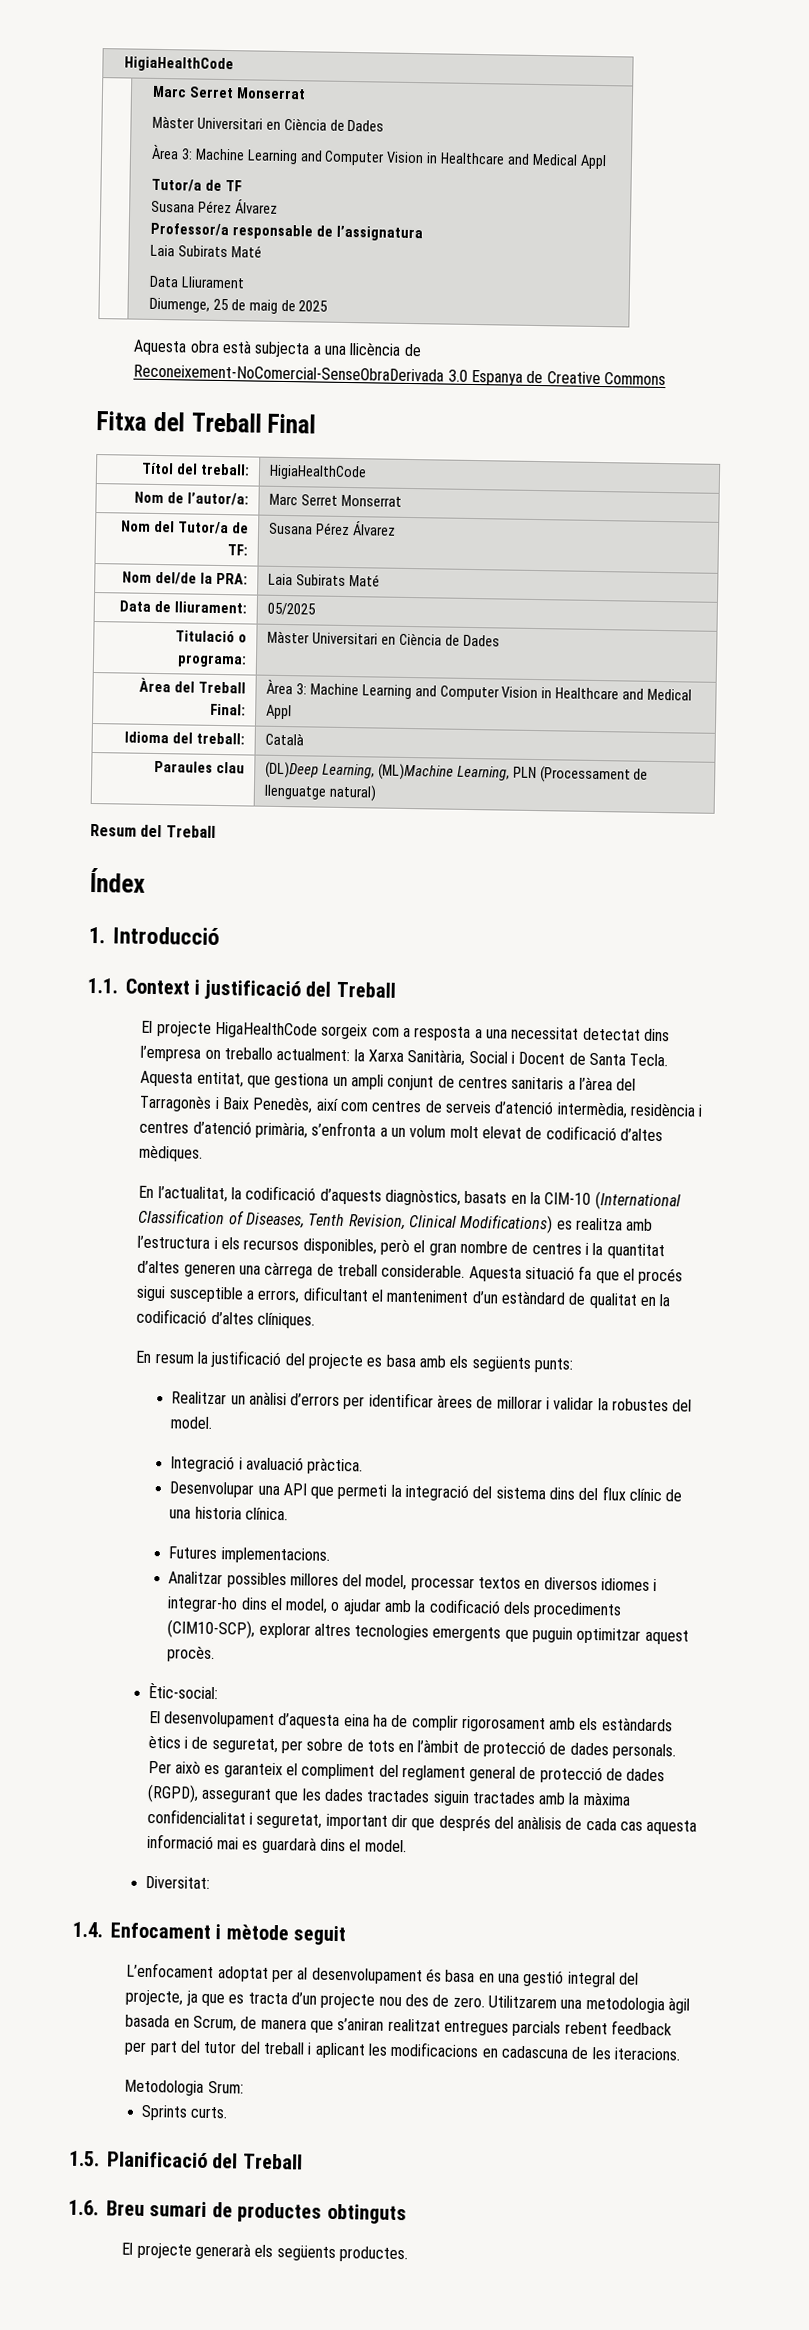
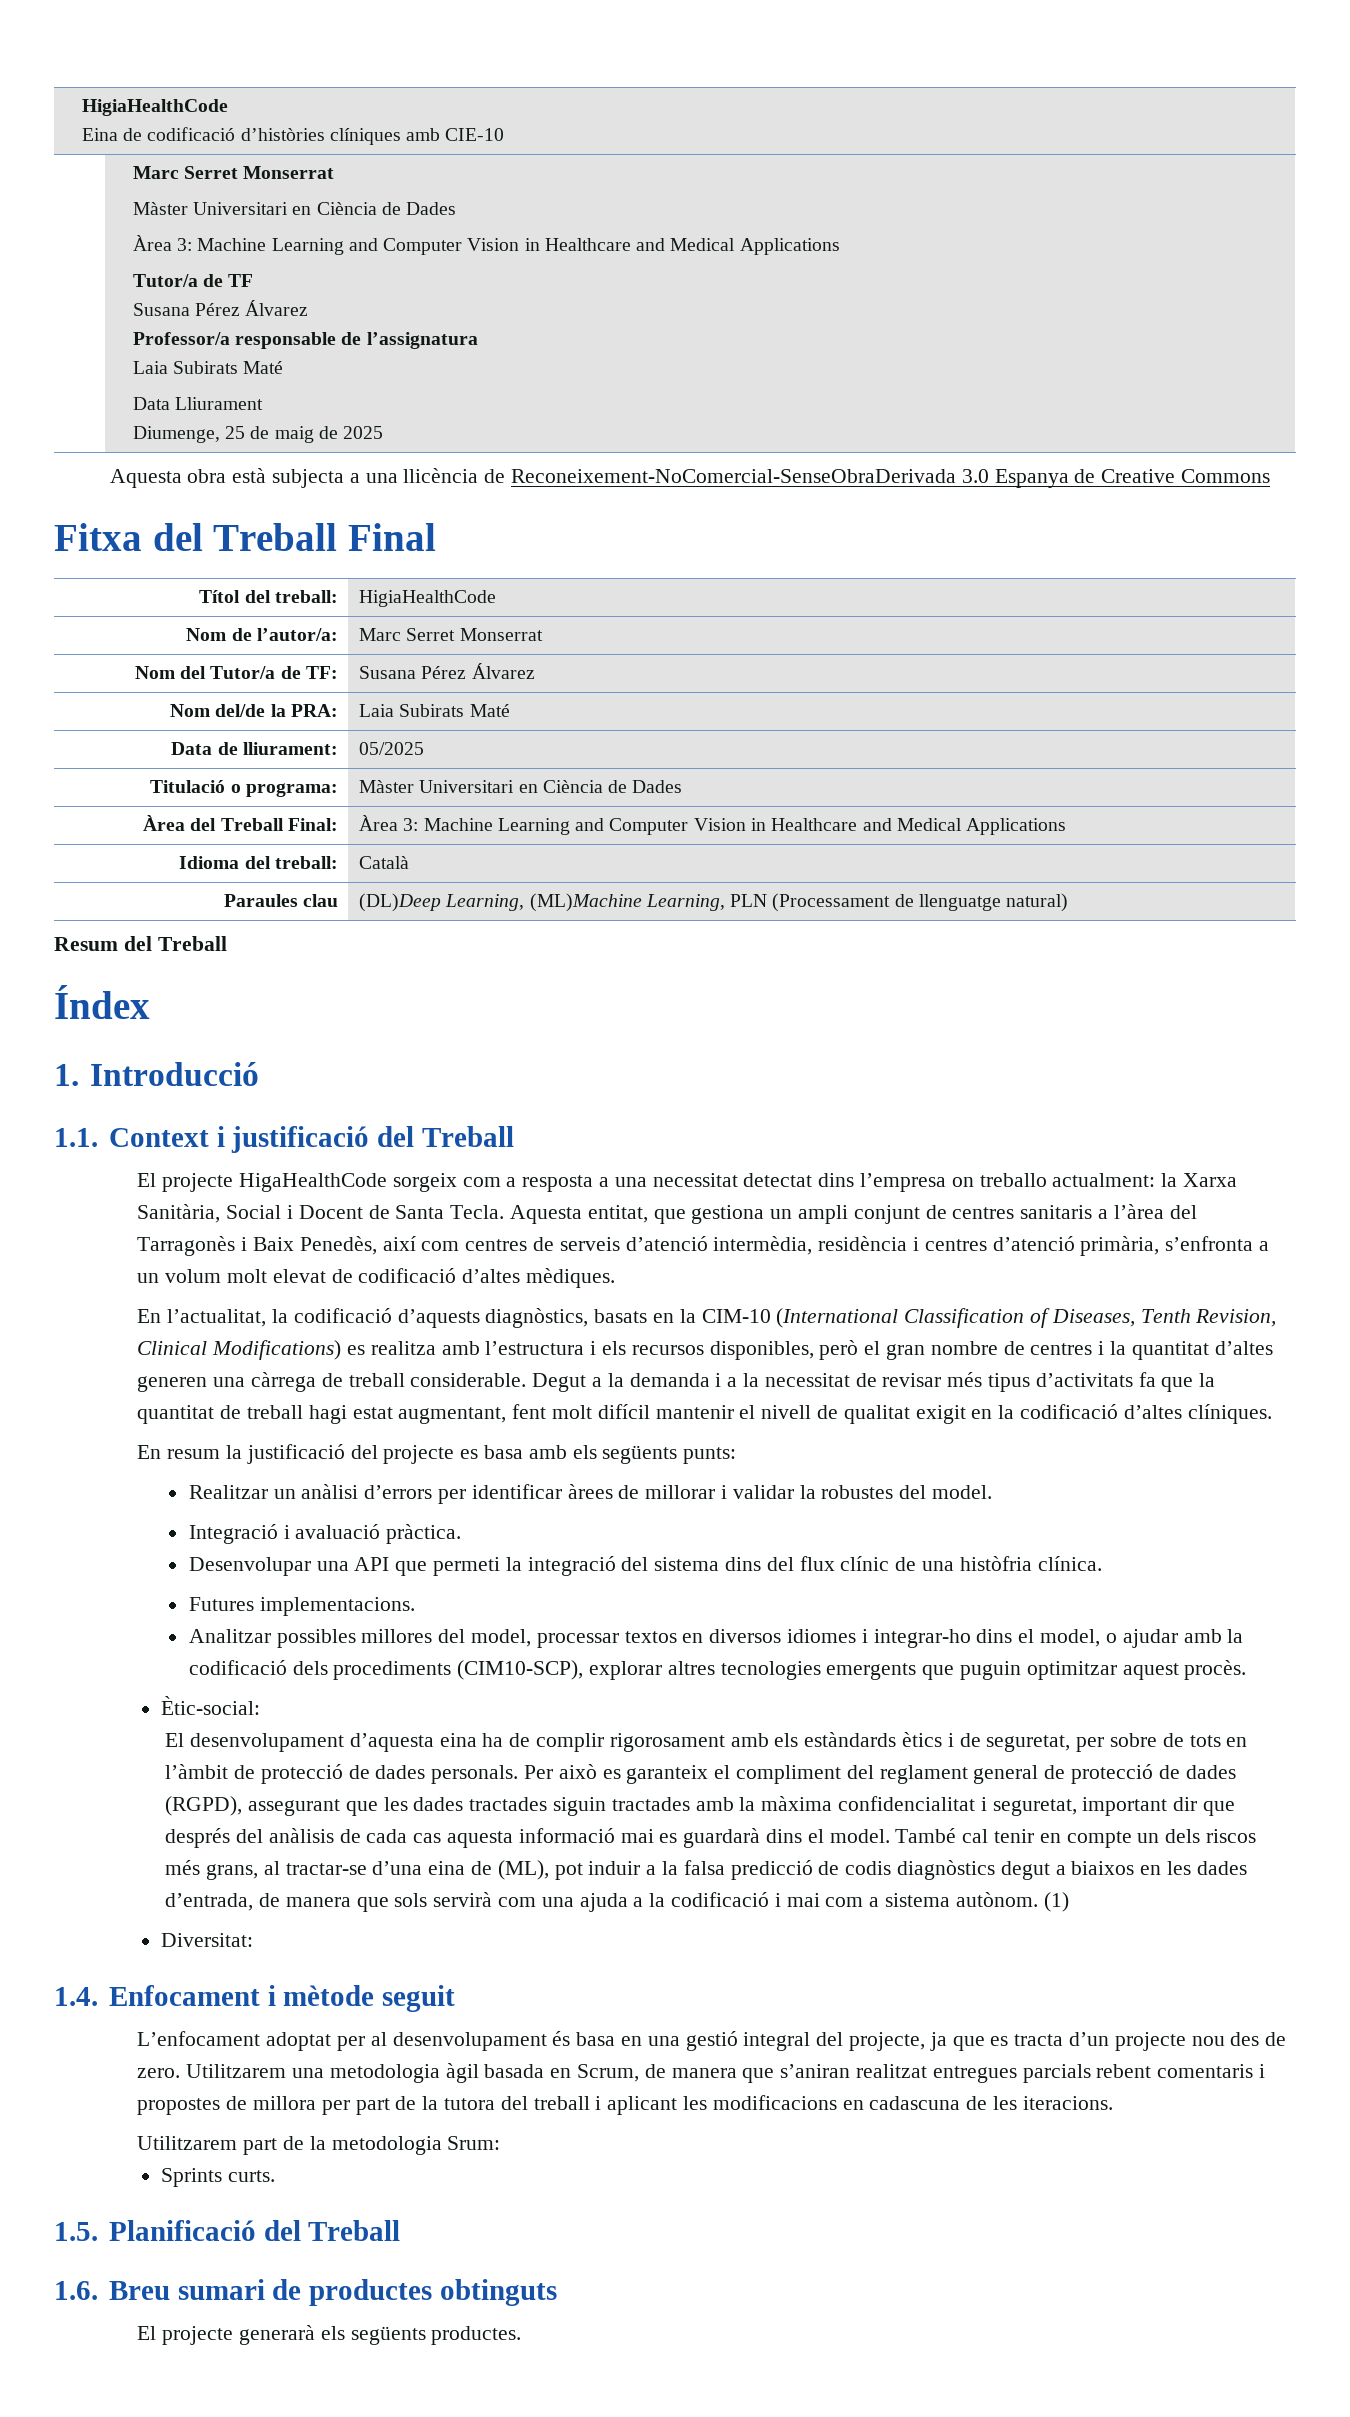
[123,56,234,73] HigiaHealthCode -> [81,99,228,116] [81,127,505,145] HigiaHealthCode // Eina de codificació d’històries clíniques amb CIE-10
[579,154,607,170] Appl -> [739,238,840,255] Applications
[265,704,292,720] Appl -> [966,818,1067,835] Applications
[468,1265,684,1285] [136,1285,567,1305] Aquesta situació fa que el procés sigui susceptible a errors, dificultant el manteniment d’un estàndard -> [532,1372,1216,1392] [137,1404,812,1424] Degut a la demanda i a la necessitat de revisar més tipus d’activitats fa que la quantitat de treball hagi estat augmentant, fent molt difícil mantenir el nivell
(637, 1300) none -> [915,1405,966,1424] exigit
[194,1506,242,1520] historia -> [959,1556,1032,1571] històfria
(407, 1846) none -> [895,1828,1257,1848] [165,1860,1247,1880] [165,1892,1069,1912] També cal tenir en compte un dels riscos més grans, al tractar-se d’una eina de (ML), pot induir a la falsa predicció de codis diagnòstics degut a biaixos en les dades d’entrada, de manera que sols servirà com una ajuda a la codificació i mai com a sistema autònom. (1)
[610,2020,672,2036] [124,2040,238,2056] feedback per part del tutor -> [1157,2064,1266,2078] [137,2096,496,2115] comentaris i propostes de millora per part de la tutora
[124,2079,205,2096] Metodologia -> [137,2136,442,2155] Utilitzarem part de la metodologia

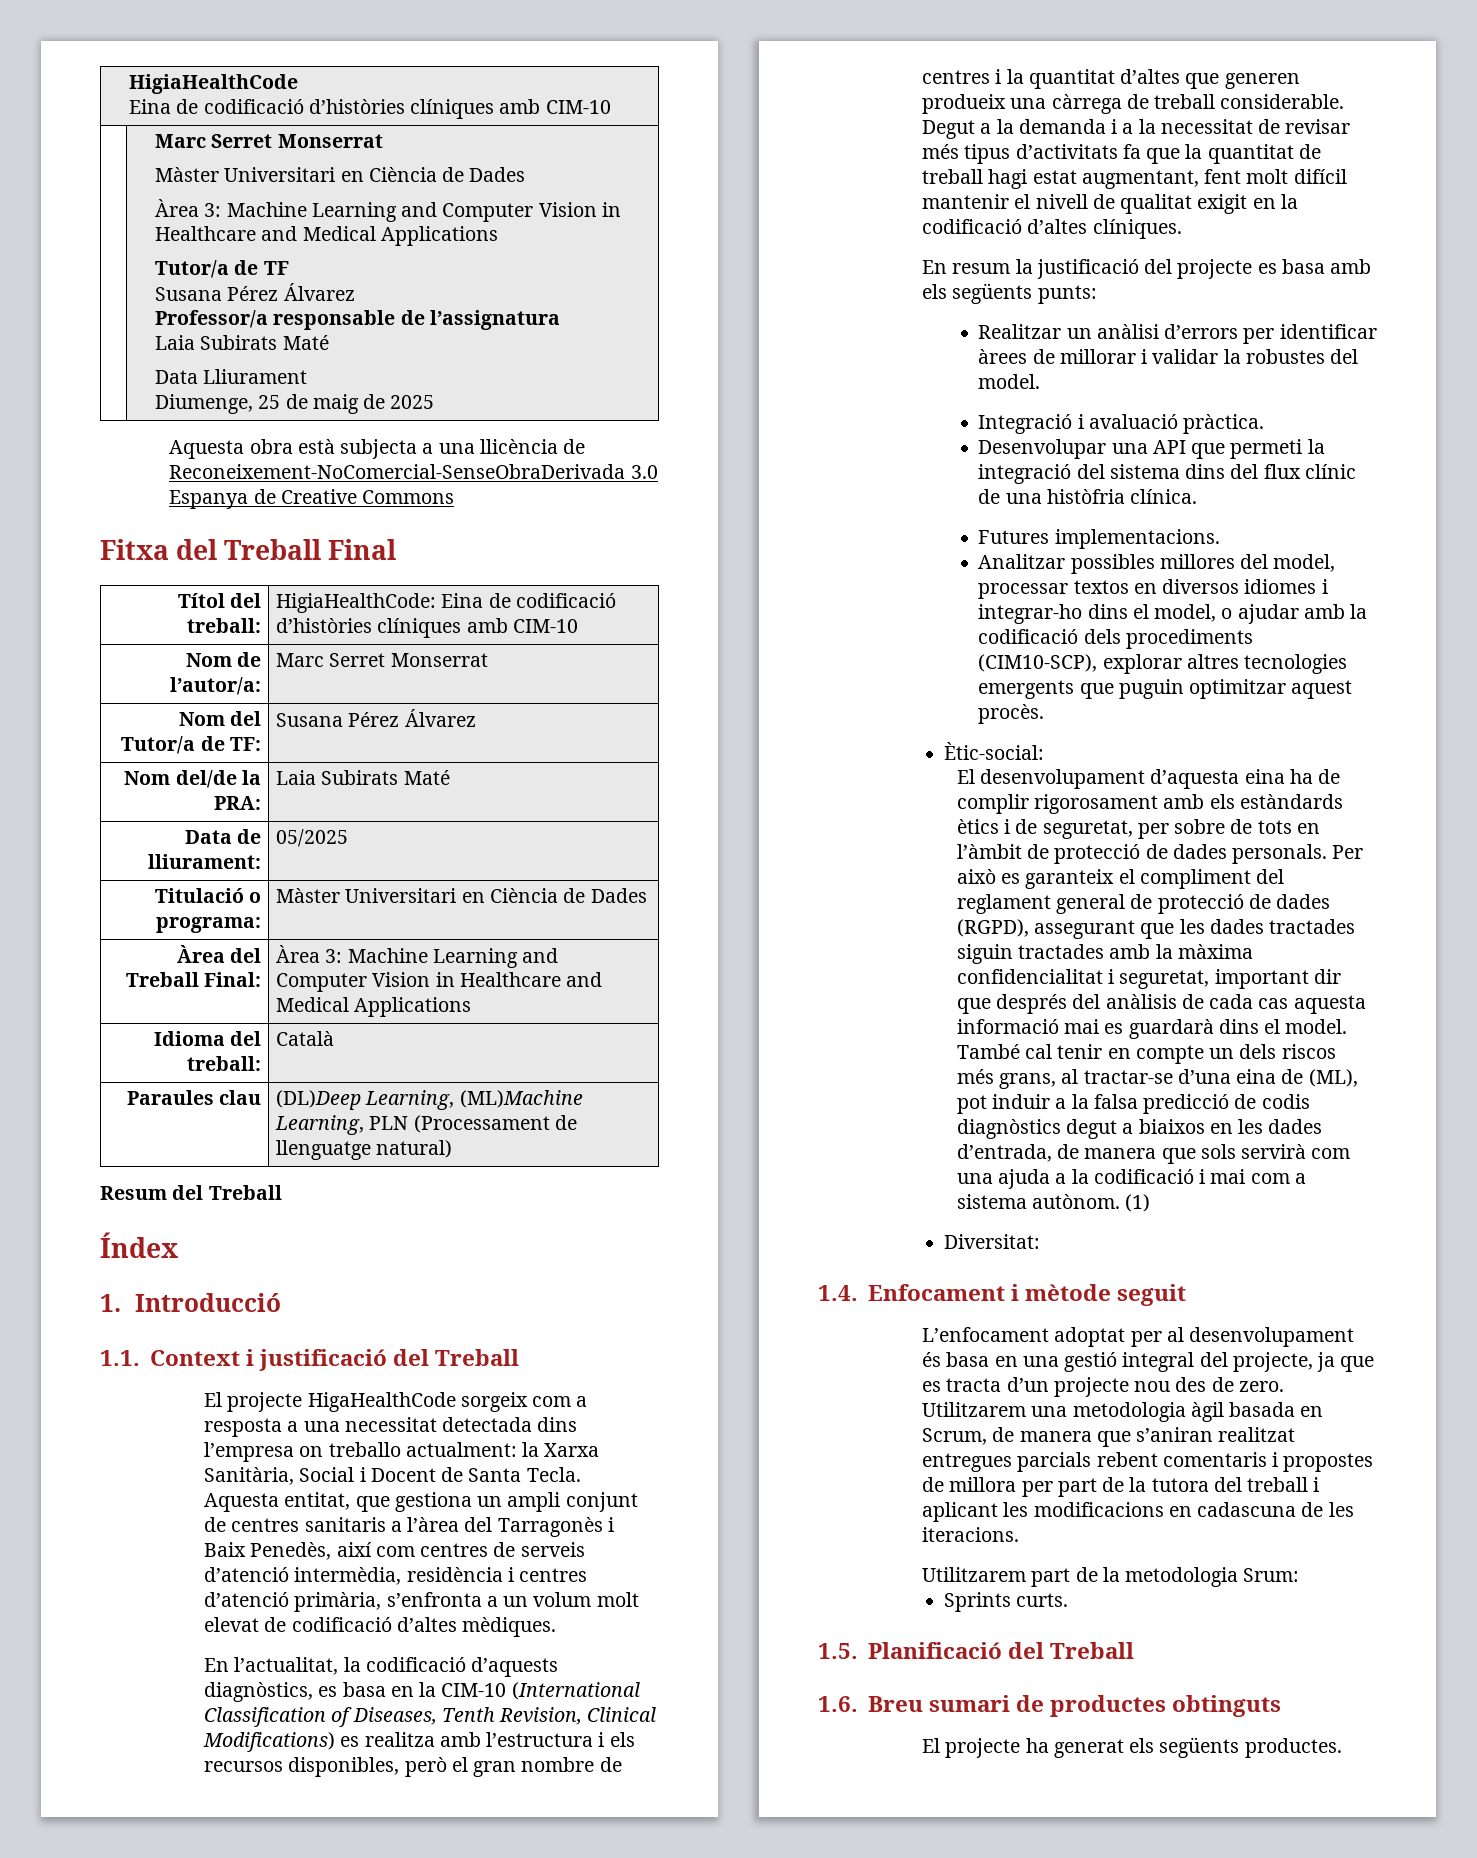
[445,128,505,141] CIE-10 -> [545,100,611,114] CIM-10
[359,590,497,607] HigiaHealthCode -> [276,593,617,613] [276,618,579,638] HigiaHealthCode: Eina de codificació d’històries clíniques amb CIM-10
[743,1173,813,1187] detectat -> [442,1417,533,1432] detectada
[594,1309,648,1323] basats -> [318,1682,386,1697] es basa
[137,1376,208,1392] generen -> [1185,73,1300,89] [922,94,1007,114] que generen produeix
[238,2325,315,2345] generarà -> [1025,1738,1124,1758] ha generat

